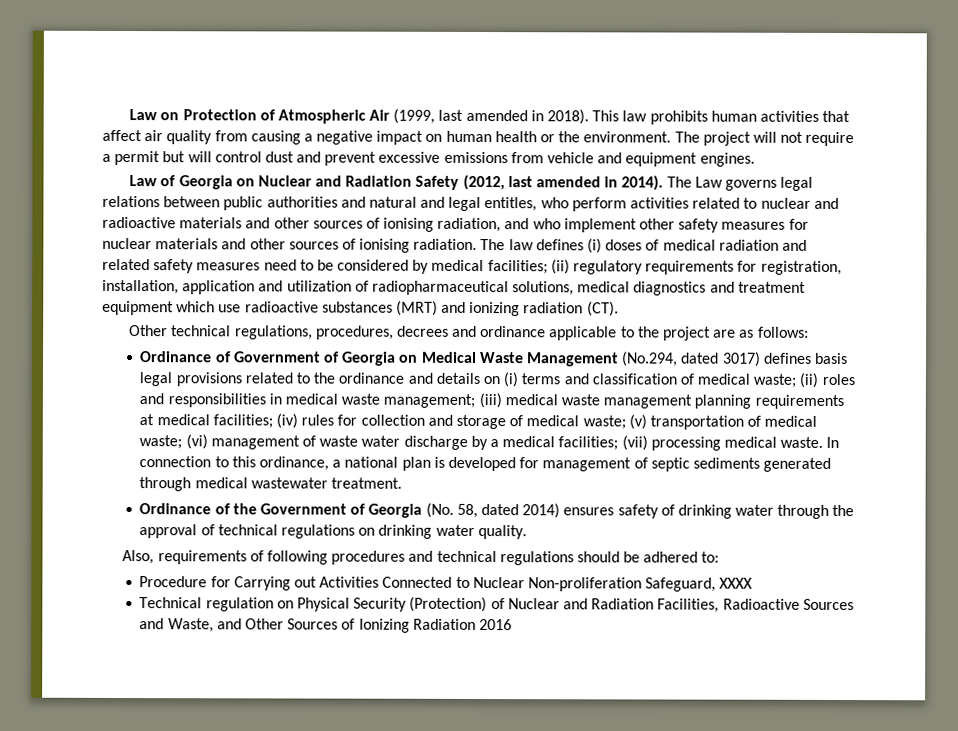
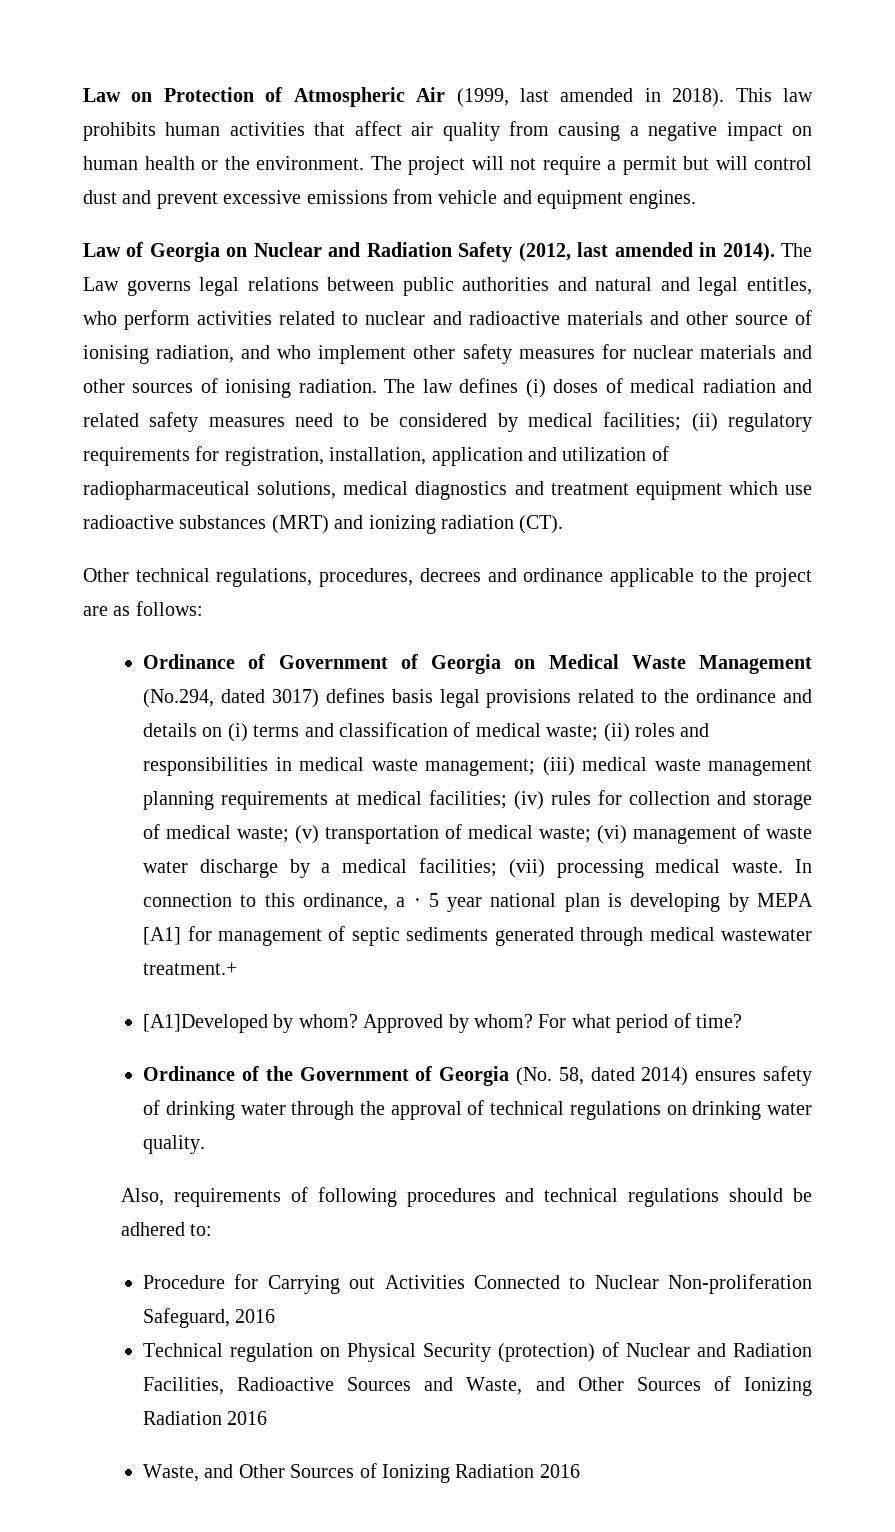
[312,220,363,229] sources -> [734,315,788,325] source
[344,456,516,472] national plan is developed -> [413,893,813,912] [143,927,182,945] · 5 year national plan is developing by MEPA [A1]
[331,477,403,489] treatment. -> [143,962,238,975] [143,1013,743,1033] treatment.+ // [A1]Developed by whom? Approved by whom? For what period of time?
[719,577,754,589] XXXX -> [235,1309,276,1323] 2016
[409,596,488,613] (Protection) -> [498,1343,596,1362] (protection)
(512, 624) none -> [143,1463,580,1483] // Waste, and Other Sources of Ionizing Radiation 2016

